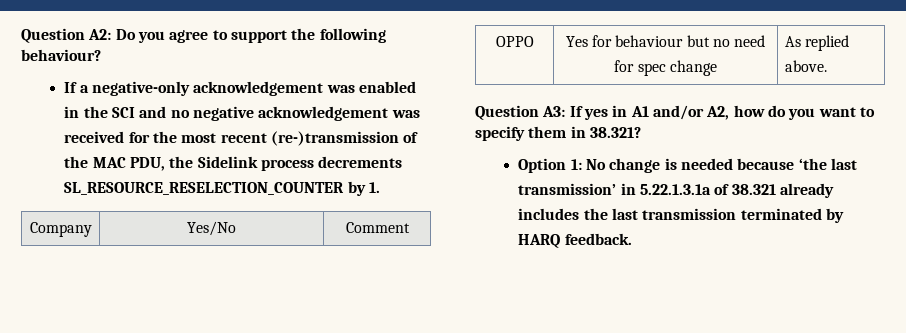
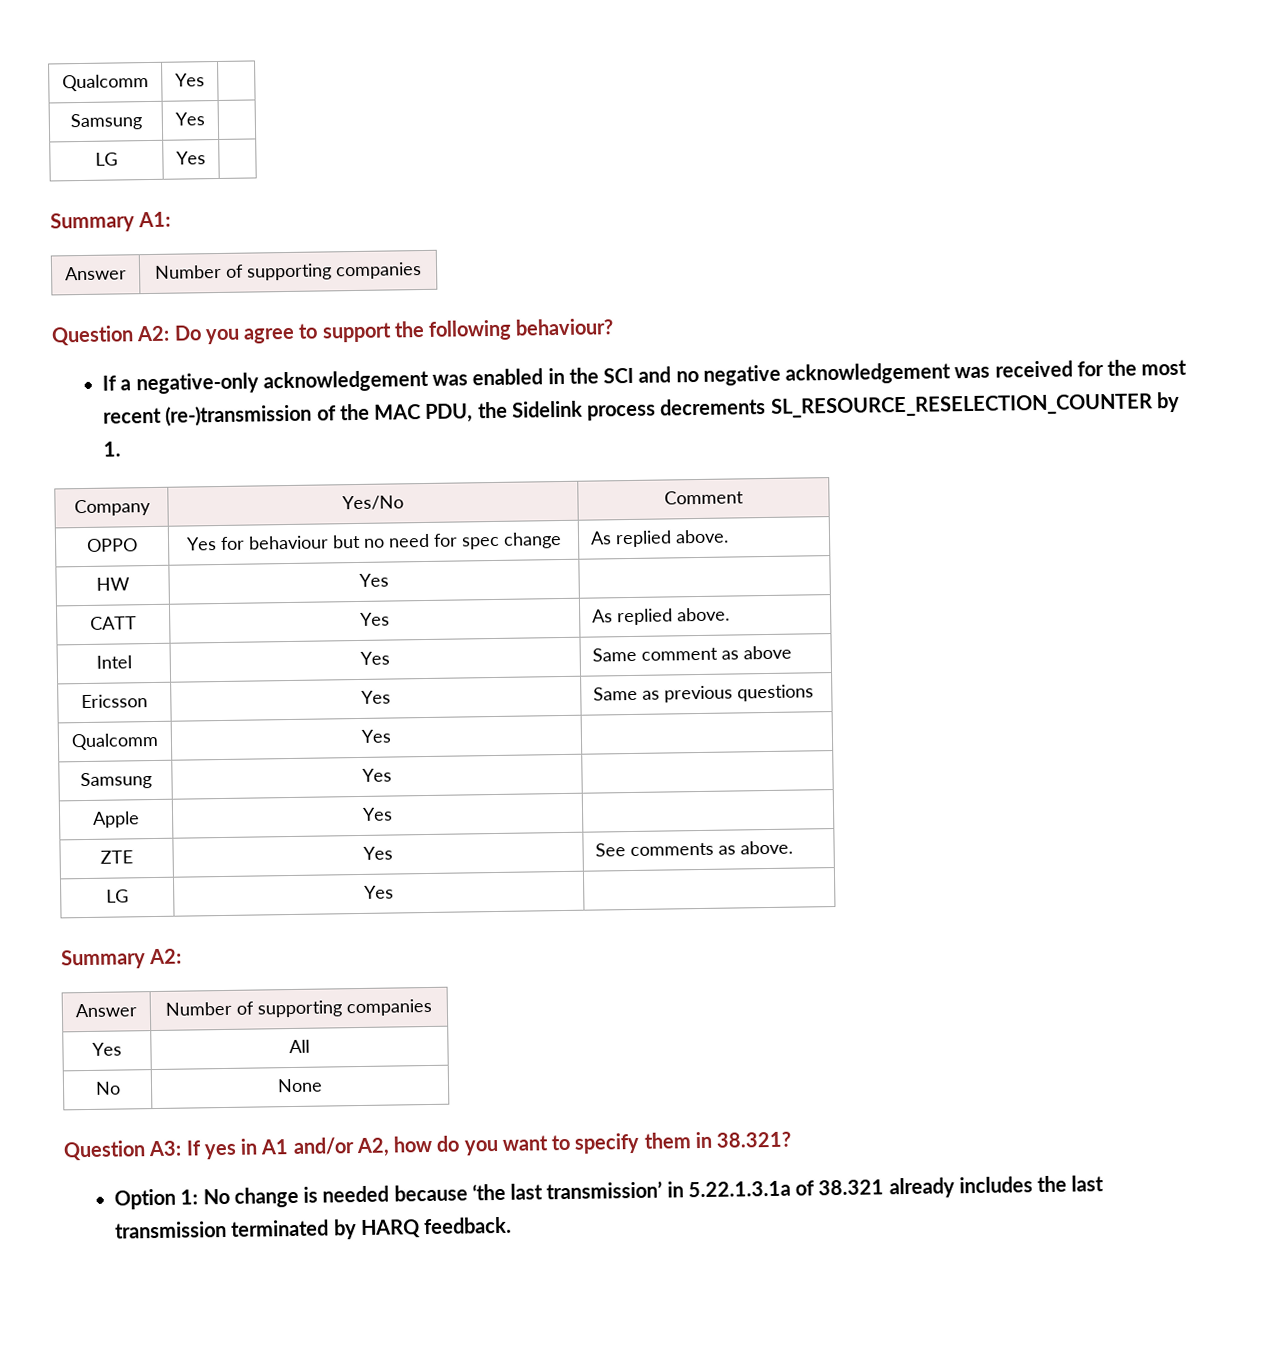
(21, 35) none -> [62,74,149,92] [175,73,205,87] [69,113,142,131] [175,112,205,126] [95,152,118,166] [176,151,206,165] [50,211,172,233] [64,266,127,281] [154,262,422,281] Qualcomm | Yes | // Samsung | Yes | // LG | Yes | // Summary A1: // Answer | Number of supporting companies //
(827, 66) none -> [95,577,130,591] [359,573,389,587] [90,616,137,630] [360,612,390,626] [592,607,731,626] [95,655,132,669] [360,651,390,665] [592,645,793,662] [81,694,148,709] [361,690,391,704] [593,684,815,703] [71,732,159,751] [361,729,392,743] [79,772,152,790] [362,768,392,782] [92,811,140,828] [362,807,393,821] [100,850,133,864] [363,846,393,860] [595,840,794,857] [106,889,129,903] [364,885,394,899] [61,948,183,970] [75,1003,137,1018] [165,998,432,1018] [92,1042,122,1056] [289,1039,310,1054] [94,1081,121,1095] [277,1078,323,1093] // HW | Yes | // CATT | Yes | As replied above. // Intel | Yes | Same comment as above // Ericsson | Yes | Same as previous questions // Qualcomm | Yes | // Samsung | Yes | // Apple | Yes | // ZTE | Yes | See comments as above. // LG | Yes | // Summary A2: // Answer | Number of supporting companies // Yes | All // No | None

